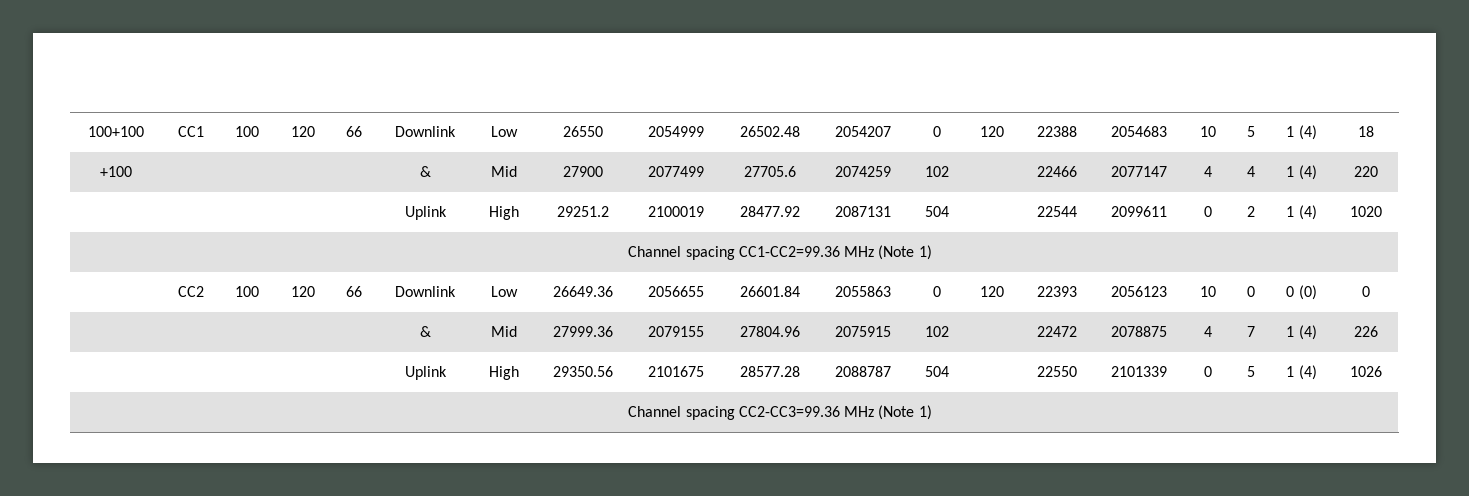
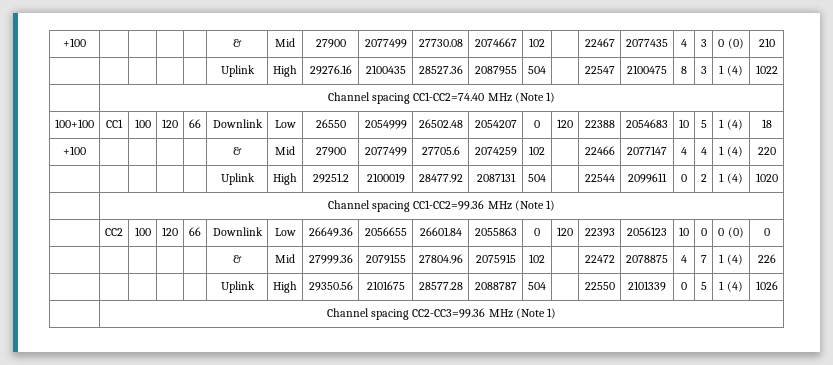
(88, 131) none -> [63,38,86,47] [233,39,242,47] [275,38,295,47] [315,39,346,48] [364,39,407,48] [418,39,463,47] [474,38,517,47] [529,38,545,47] [584,38,615,47] [626,39,668,47] [681,39,687,47] [700,39,707,47] [718,38,744,49] [758,38,775,47] [220,65,255,77] [273,65,297,77] [309,65,352,75] [365,65,406,74] [418,65,463,74] [474,66,517,75] [528,66,546,74] [584,66,615,74] [627,65,667,74] [681,66,687,74] [700,66,707,74] [719,65,743,76] [755,65,778,74] [327,92,556,104] +100 | | | | | & | Mid | 27900 | 2077499 | 27730.08 | 2074667 | 102 | | 22467 | 2077435 | 4 | 3 | 0 (0) | 210 // | | | | | Uplink | High | 29276.16 | 2100435 | 28527.36 | 2087955 | 504 | | 22547 | 2100475 | 8 | 3 | 1 (4) | 1022 // | Channel spacing CC1-CC2=74.40 MHz (Note 1) //

